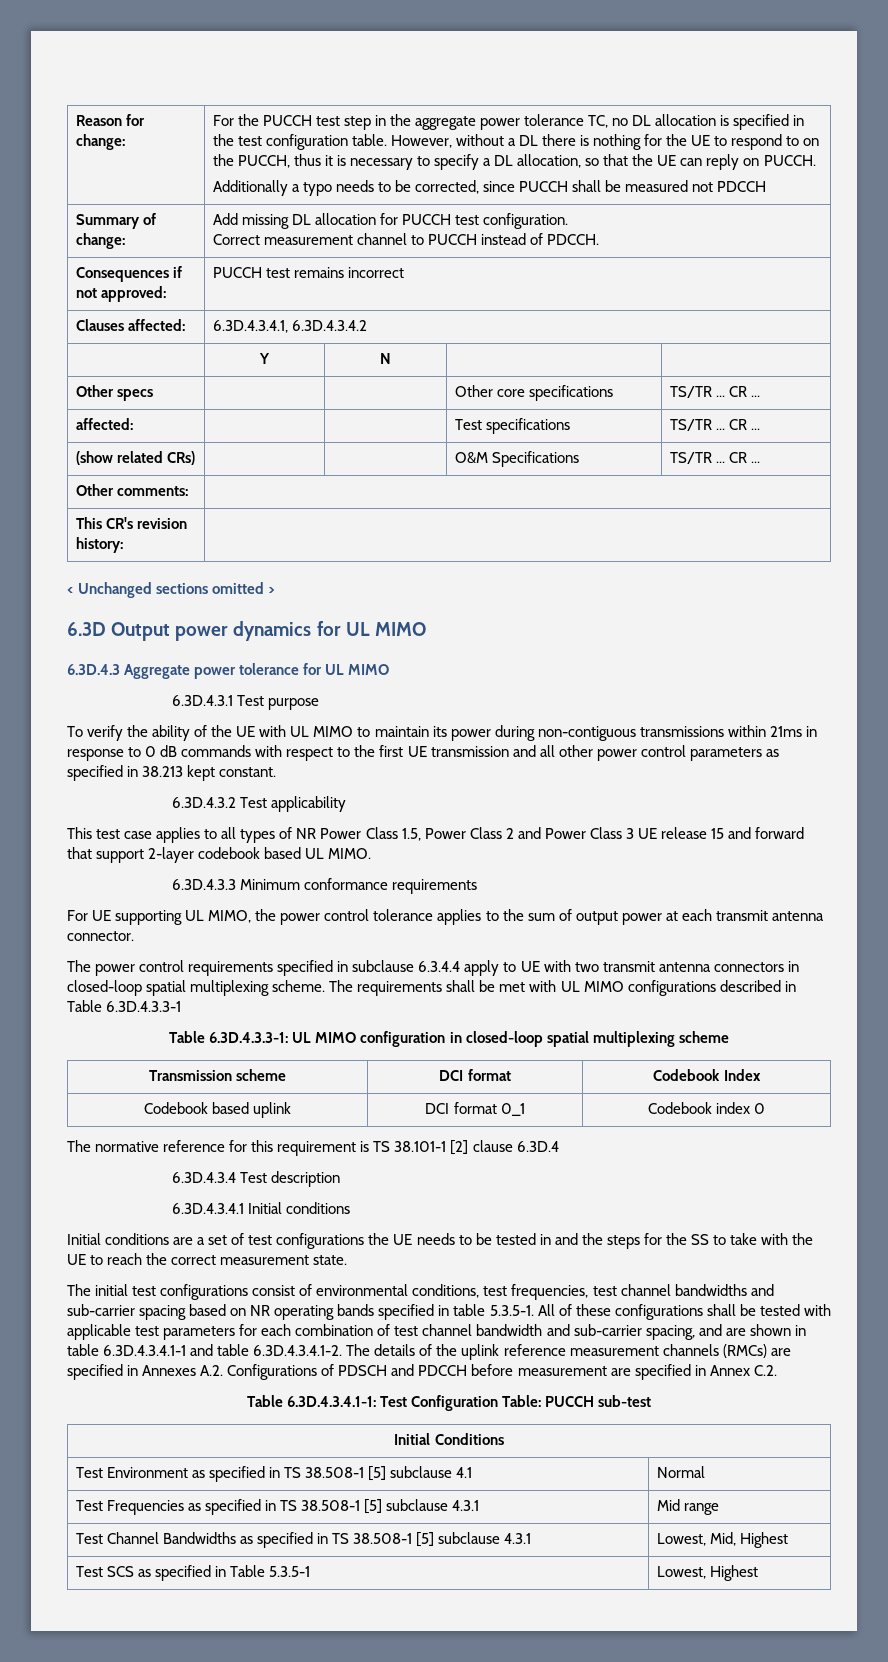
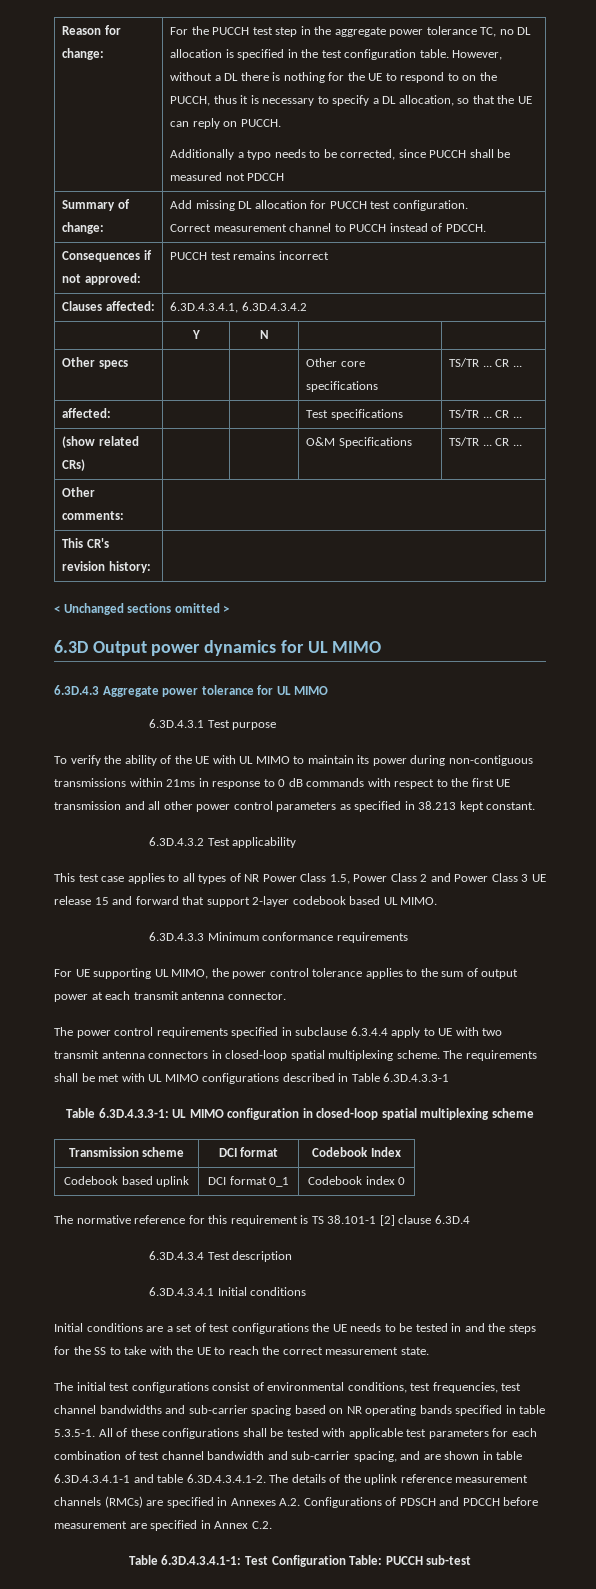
[394,1433,504,1445] [75,1466,473,1482] [656,1466,705,1478] [75,1499,480,1515] [656,1499,719,1515] [75,1532,532,1548] [656,1532,788,1548] [75,1565,310,1581] [656,1565,758,1581] // Initial Conditions // Test Environment as specified in TS 38.508-1 [5] subclause 4.1 | Normal // Test Frequencies as specified in TS 38.508-1 [5] subclause 4.3.1 | Mid range // Test Channel Bandwidths as specified in TS 38.508-1 [5] subclause 4.3.1 | Lowest, Mid, Highest // Test SCS as specified in Table 5.3.5-1 | Lowest, Highest -> (472, 1560) none

